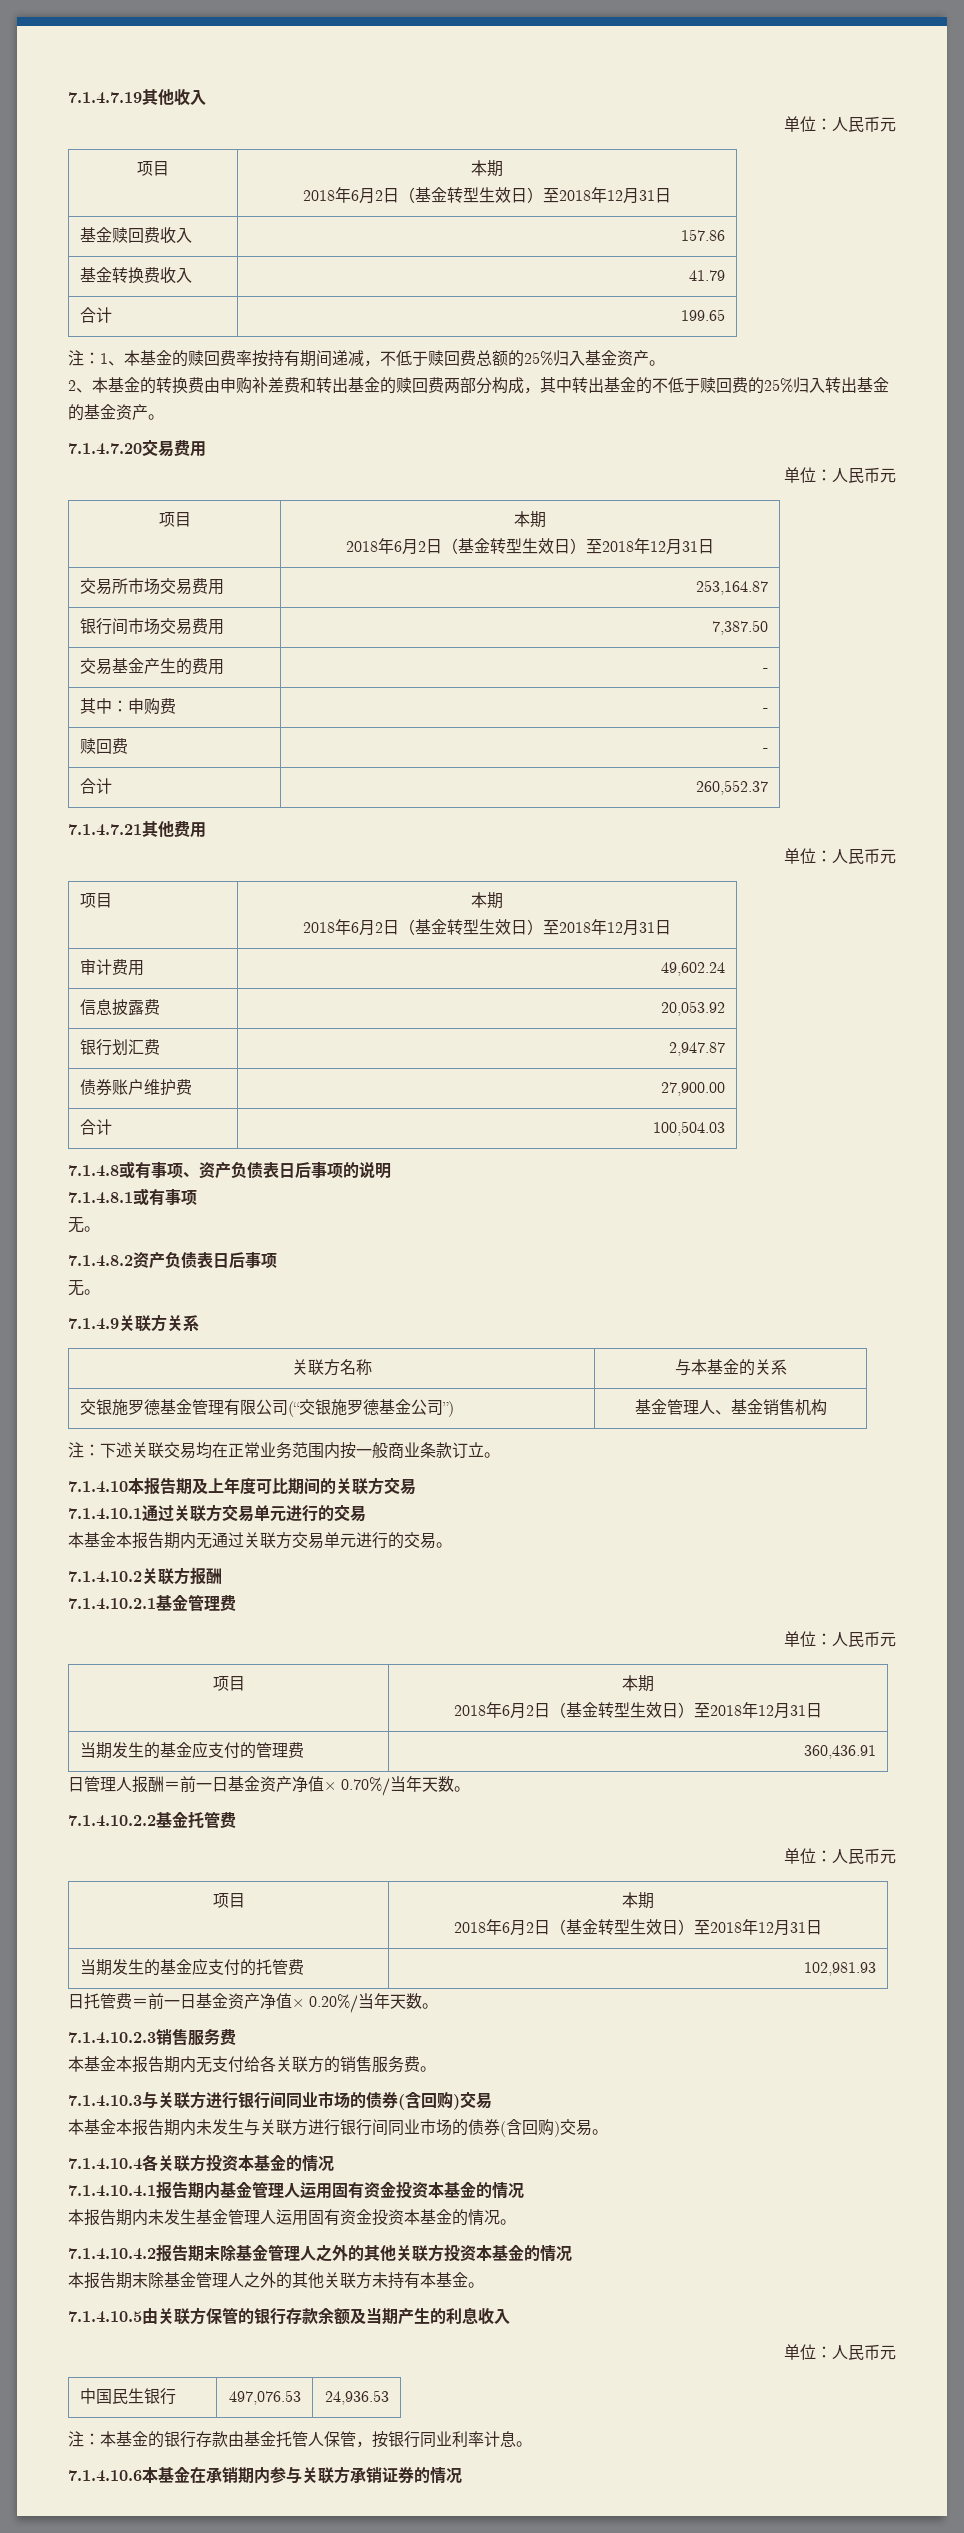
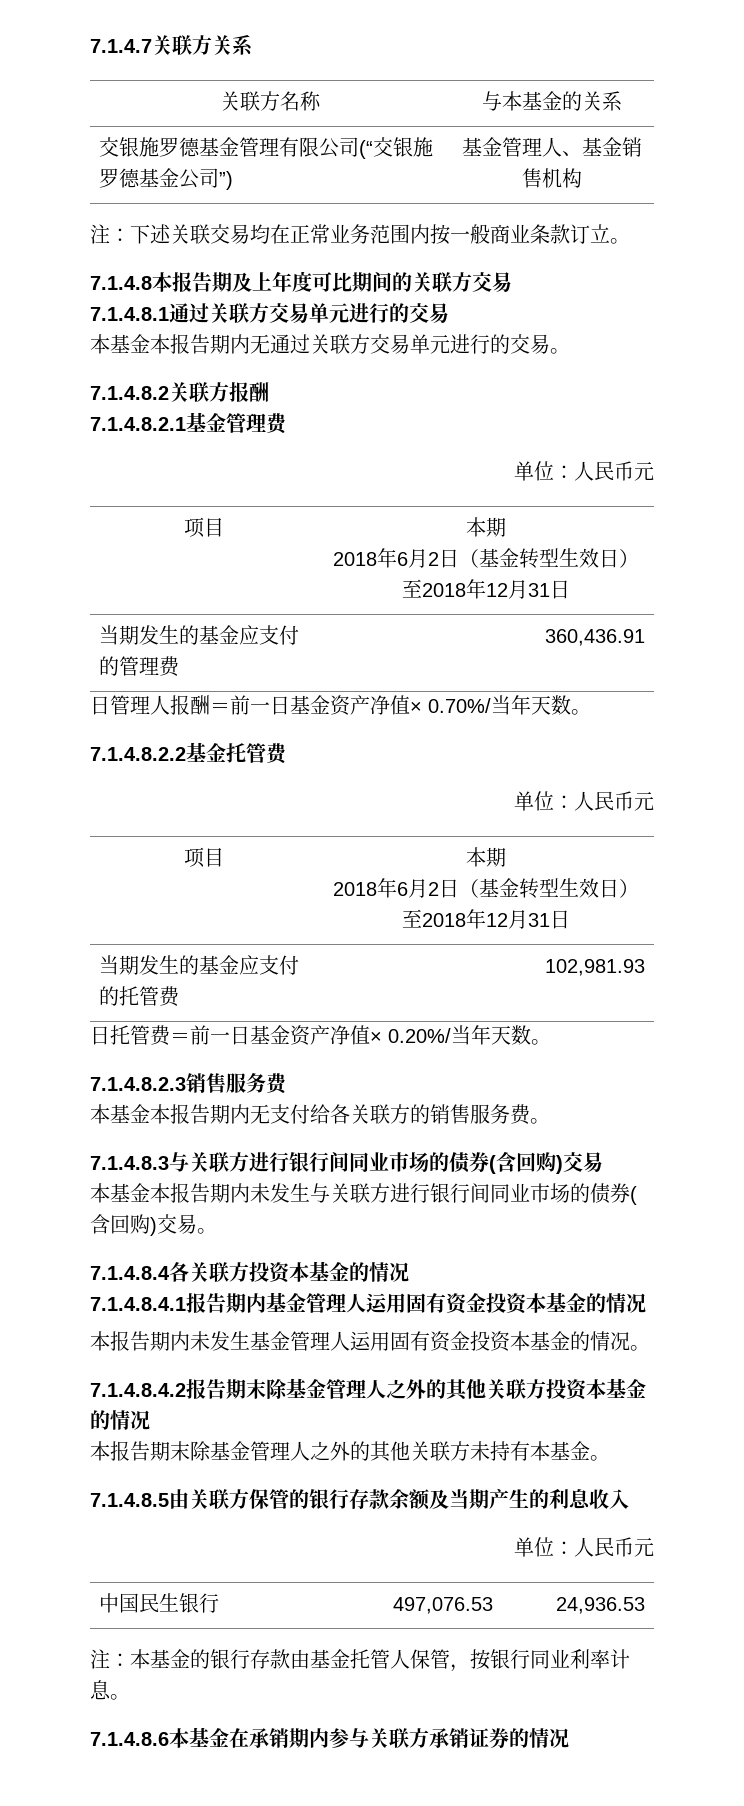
[68,89,206,106] [784,116,896,133] [137,161,169,176] [471,160,503,177] [303,187,671,204] [79,227,192,244] [681,229,726,241] [79,267,192,284] [689,270,726,281] [79,307,112,323] [681,309,726,321] [68,350,665,367] [68,377,889,394] [68,404,164,421] [68,440,206,457] [784,467,896,484] [158,512,191,527] [514,511,546,528] [346,538,714,555] [79,578,224,595] [696,580,769,595] [79,618,224,635] [712,620,769,635] [79,658,224,675] [763,668,769,672] [79,698,176,715] [763,708,769,712] [79,738,128,754] [763,748,769,752] [79,778,112,794] [696,780,769,795] [68,821,206,838] [784,848,896,865] [79,893,112,908] [471,892,503,909] [303,919,671,936] [79,959,144,976] [661,962,726,976] [79,999,160,1016] [661,1001,726,1016] [79,1039,160,1056] [669,1042,726,1056] [79,1079,192,1096] [661,1082,726,1096] [79,1119,112,1135] [653,1121,726,1136] [68,1161,391,1179] [68,1188,197,1206] [68,1217,100,1233] [68,1251,277,1269] [68,1280,100,1296] [68,1318,119,1330] 7.1.4.7.19其他收入 // 单位：人民币元 // 项目 | 本期 // 2018年6月2日（基金转型生效日）至2018年12月31日 // 基金赎回费收入 | 157.86 // 基金转换费收入 | 41.79 // 合计 | 199.65 // 注：1、本基金的赎回费率按持有期间递减，不低于赎回费总额的25%归入基金资产。 // 2、本基金的转换费由申购补差费和转出基金的赎回费两部分构成，其中转出基金的不低于赎回费的25%归入转出基金的基金资产。 // 7.1.4.7.20交易费用 // 单位：人民币元 // 项目 | 本期 // 2018年6月2日（基金转型生效日）至2018年12月31日 // 交易所市场交易费用 | 253,164.87 // 银行间市场交易费用 | 7,387.50 // 交易基金产生的费用 | - // 其中：申购费 | - // 赎回费 | - // 合计 | 260,552.37 // 7.1.4.7.21其他费用 // 单位：人民币元 // 项目 | 本期 // 2018年6月2日（基金转型生效日）至2018年12月31日 // 审计费用 | 49,602.24 // 信息披露费 | 20,053.92 // 银行划汇费 | 2,947.87 // 债券账户维护费 | 27,900.00 // 合计 | 100,504.03 // 7.1.4.8或有事项、资产负债表日后事项的说明 // 7.1.4.8.1或有事项 // 无。 // 7.1.4.8.2资产负债表日后事项 // 无。 // 7.1.4.9 -> [90,39,152,53] 7.1.4.7
[68,1481,128,1493] 7.1.4.10 -> [90,276,152,290] 7.1.4.8
[68,1508,142,1520] 7.1.4.10.1 -> [90,307,169,321] 7.1.4.8.1
[68,1571,142,1583] 7.1.4.10.2 -> [90,386,169,400] 7.1.4.8.2
[68,1598,156,1610] 7.1.4.10.2.1 -> [90,417,186,431] 7.1.4.8.2.1
[68,1815,156,1827] 7.1.4.10.2.2 -> [90,747,186,761] 7.1.4.8.2.2
[68,2032,156,2044] 7.1.4.10.2.3 -> [90,1077,186,1091] 7.1.4.8.2.3
[68,2095,142,2107] 7.1.4.10.3 -> [90,1156,169,1170] 7.1.4.8.3
[68,2158,142,2170] 7.1.4.10.4 -> [90,1266,170,1280] 7.1.4.8.4
[68,2185,156,2197] 7.1.4.10.4.1 -> [90,1297,186,1311] 7.1.4.8.4.1
[68,2248,156,2260] 7.1.4.10.4.2 -> [90,1383,186,1397] 7.1.4.8.4.2
[68,2311,142,2323] 7.1.4.10.5 -> [90,1493,169,1507] 7.1.4.8.5
[68,2470,142,2482] 7.1.4.10.6 -> [90,1732,169,1746] 7.1.4.8.6

